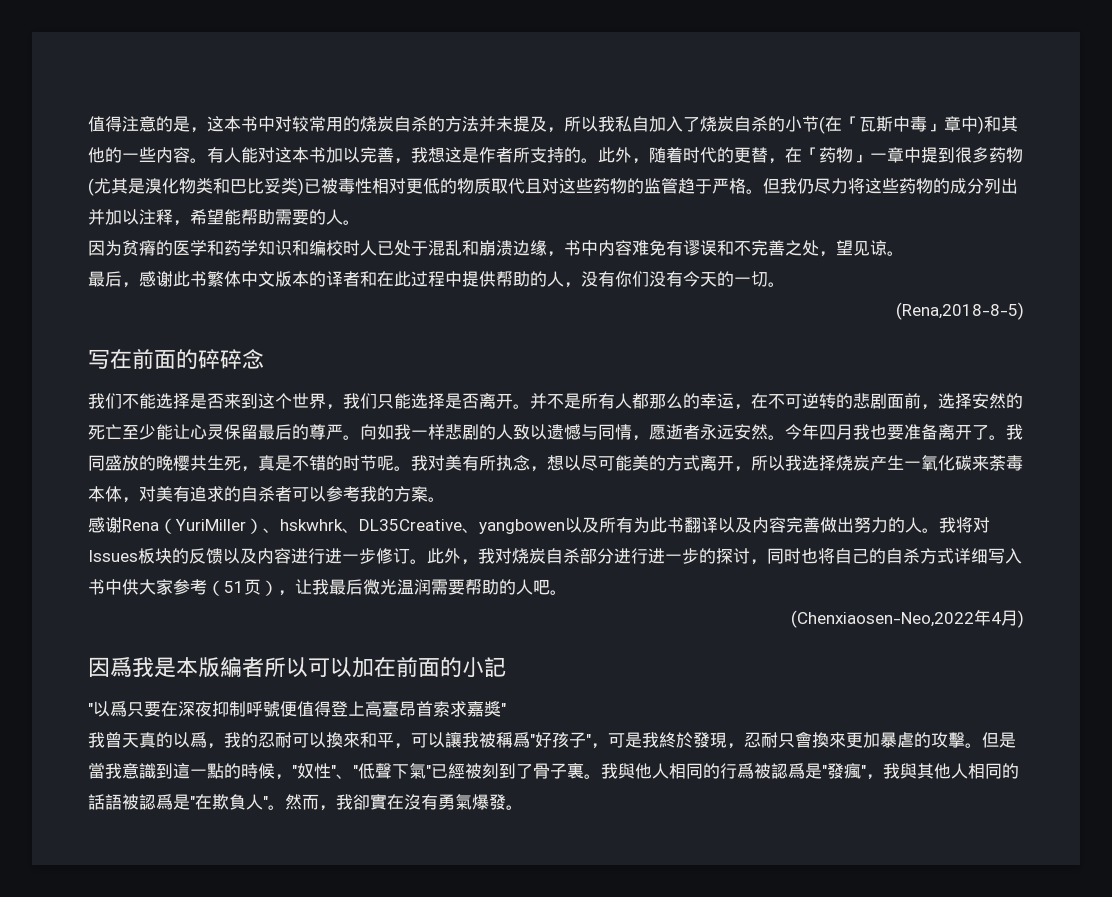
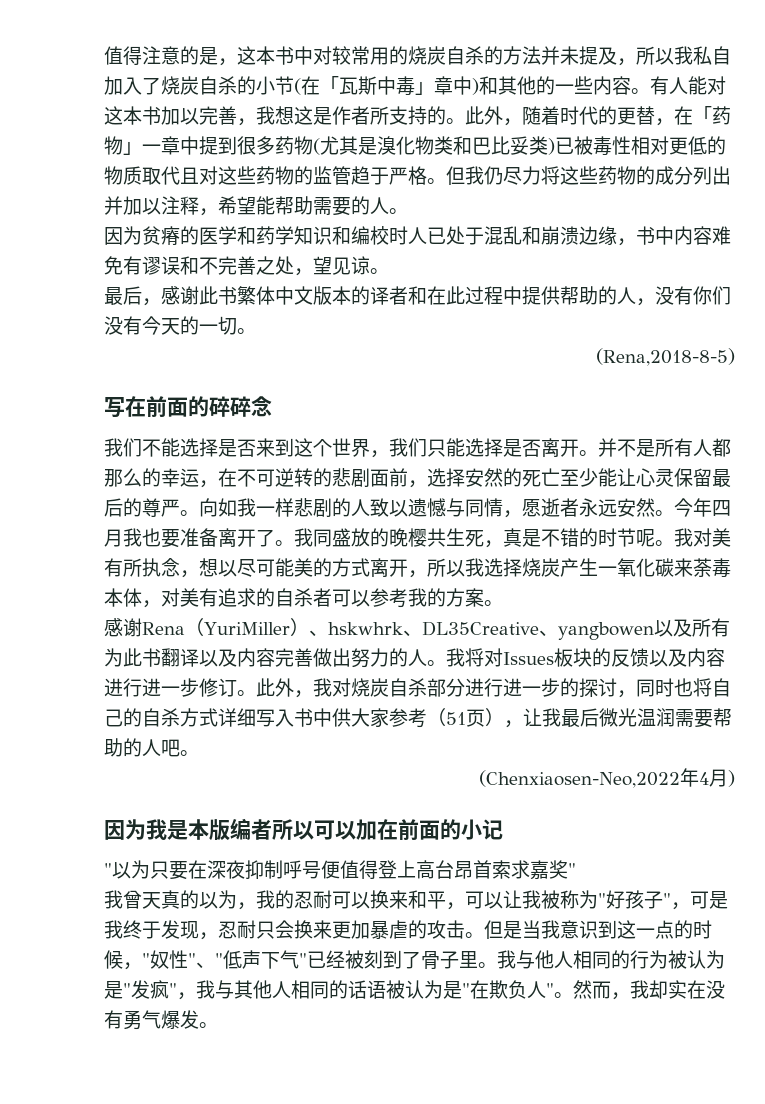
[110,657,132,677] 爲 -> [125,819,146,840] 为
[220,657,242,678] 編 -> [230,818,251,840] 编
[484,657,506,677] 記 -> [482,819,503,840] 记
[110,701,127,717] 爲 -> [131,860,150,879] 为
[263,701,280,717] 號 -> [302,861,321,879] 号
[382,701,399,717] 臺 -> [435,860,454,879] 台
[484,701,501,717] 獎 -> [549,860,568,879] 奖
[190,732,207,748] 爲 -> [218,890,237,909] 为
[326,732,360,748] 換來 -> [370,890,408,909] 换来
[445,732,530,748] 讓我被稱爲 -> [503,890,598,909] 让我被称为
[659,732,727,748] 終於發現 -> [123,920,199,939] 终于发现
[795,731,846,748] 會換來 -> [275,920,332,939] 会换来
[948,732,1016,748] [88,762,258,779] 擊。但是當我意識到這一點的時 -> [446,920,712,939] 击。但是当我意识到这一点的时
[375,763,465,779] 聲下氣"已經 -> [242,950,345,969] 声下气"已经
[567,763,635,779] 裏。我與 -> [459,950,535,969] 里。我与
[737,763,861,779] 爲被認爲是"發瘋 -> [649,950,725,969] [104,980,169,999] 为被认为是"发疯
[900,763,917,779] 與 -> [215,980,234,999] 与
[88,794,173,810] 話語被認爲 -> [348,980,443,999] 话语被认为
[229,794,246,810] 負 -> [508,980,527,999] 负
[353,794,506,810] 卻實在沒有勇氣爆發 -> [649,980,725,999] [104,1010,199,1030] 却实在没有勇气爆发

